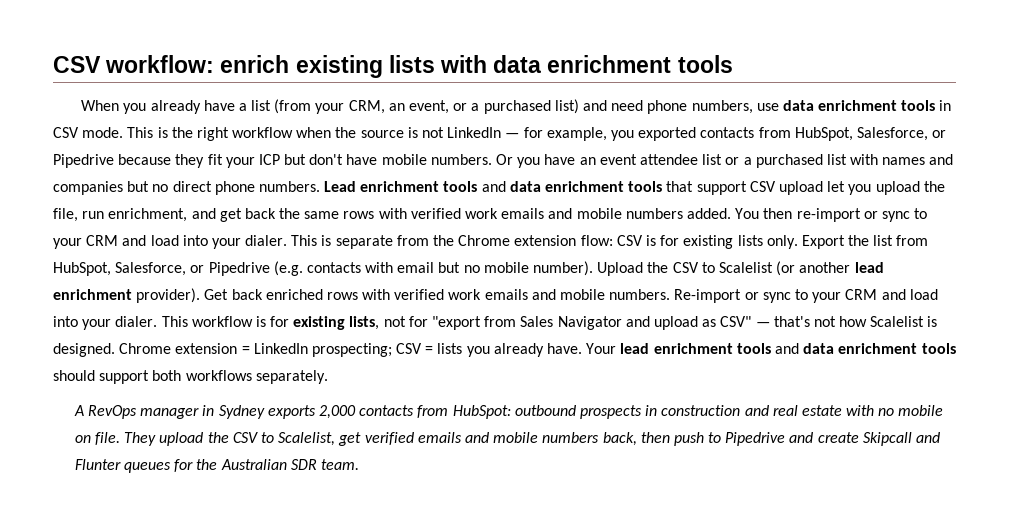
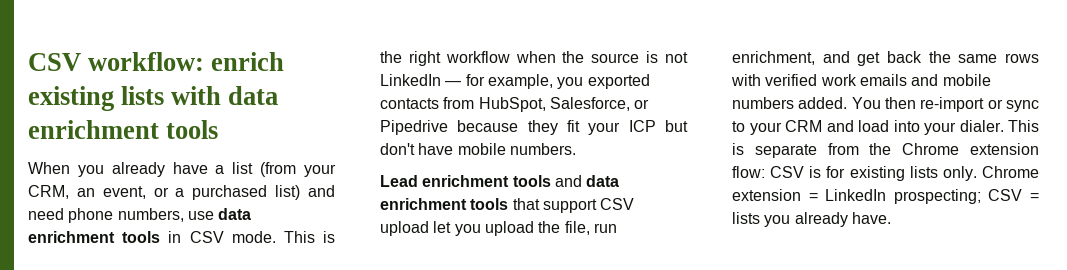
[496,154,954,168] [53,181,320,195] Or you have an event attendee list or a purchased list with names and companies but no direct phone numbers. -> (576, 149) //
[801,235,929,249] [53,261,884,276] [53,288,938,303] [53,316,938,330] [53,343,115,357] Export the list from HubSpot, Salesforce, or Pipedrive (e.g. contacts with email but no mobile number). Upload the CSV to Scalelist (or another lead enrichment provider). Get back enriched rows with verified work emails and mobile numbers. Re-import or sync to your CRM and load into your dialer. This workflow is for existing lists, not for "export from Sales Navigator and upload as CSV" — that's not how Scalelist is designed. -> (977, 173) none
[586,343,956,354] [53,370,328,384] [73,405,944,419] [74,432,940,446] [74,459,360,473] Your lead enrichment tools and data enrichment tools should support both workflows separately. // A RevOps manager in Sydney exports 2,000 contacts from HubSpot: outbound prospects in construction and real estate with no mobile on file. They upload the CSV to Scalelist, get verified emails and mobile numbers back, then push to Pipedrive and create Skipcall and Flunter queues for the Australian SDR team. -> (891, 218) none

